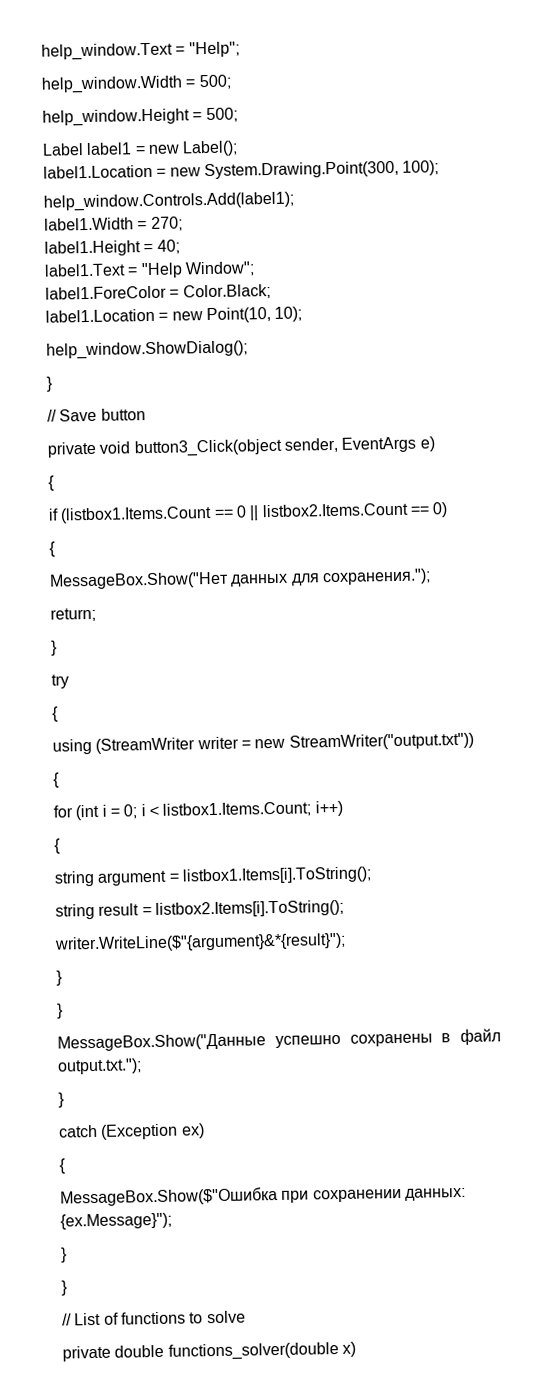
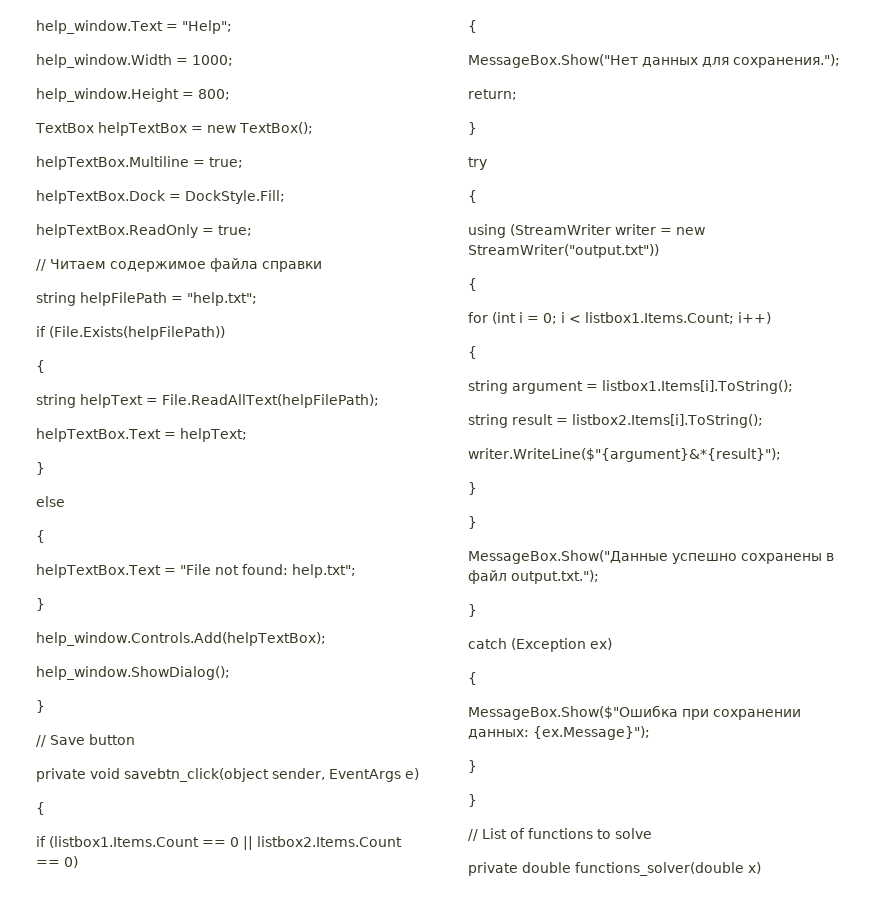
[198,74,231,90] 500; -> [191,55,233,66] 1000;
[205,107,238,123] [42,140,239,157] [43,160,440,180] [43,191,294,212] [44,216,183,231] [44,239,180,257] [44,261,255,279] [45,283,271,300] [45,306,303,324] 500; // Label label1 = new Label(); // label1.Location = new System.Drawing.Point(300, 100); // help_window.Controls.Add(label1); // label1.Width = 270; // label1.Height = 40; // label1.Text = "Help Window"; // label1.ForeColor = Color.Black; // label1.Location = new Point(10, 10); -> [197,89,230,100] [35,122,313,136] [36,156,243,170] [36,190,285,204] [36,224,252,238] [36,258,322,272] [36,292,257,306] [36,326,225,340] [36,360,45,373] [36,394,379,408] [36,428,247,442] [36,462,45,475] [36,496,65,507] [36,530,45,543] [36,564,356,578] [36,598,45,611] [36,632,326,646] 800; // TextBox helpTextBox = new TextBox(); // helpTextBox.Multiline = true; // helpTextBox.Dock = DockStyle.Fill; // helpTextBox.ReadOnly = true; // // Читаем содержимое файла справки // string helpFilePath = "help.txt"; // if (File.Exists(helpFilePath)) // { // string helpText = File.ReadAllText(helpFilePath); // helpTextBox.Text = helpText; // } // else // { // helpTextBox.Text = "File not found: help.txt"; // } // help_window.Controls.Add(helpTextBox);
[133,438,283,458] button3_Click(object -> [124,768,269,782] savebtn_click(object

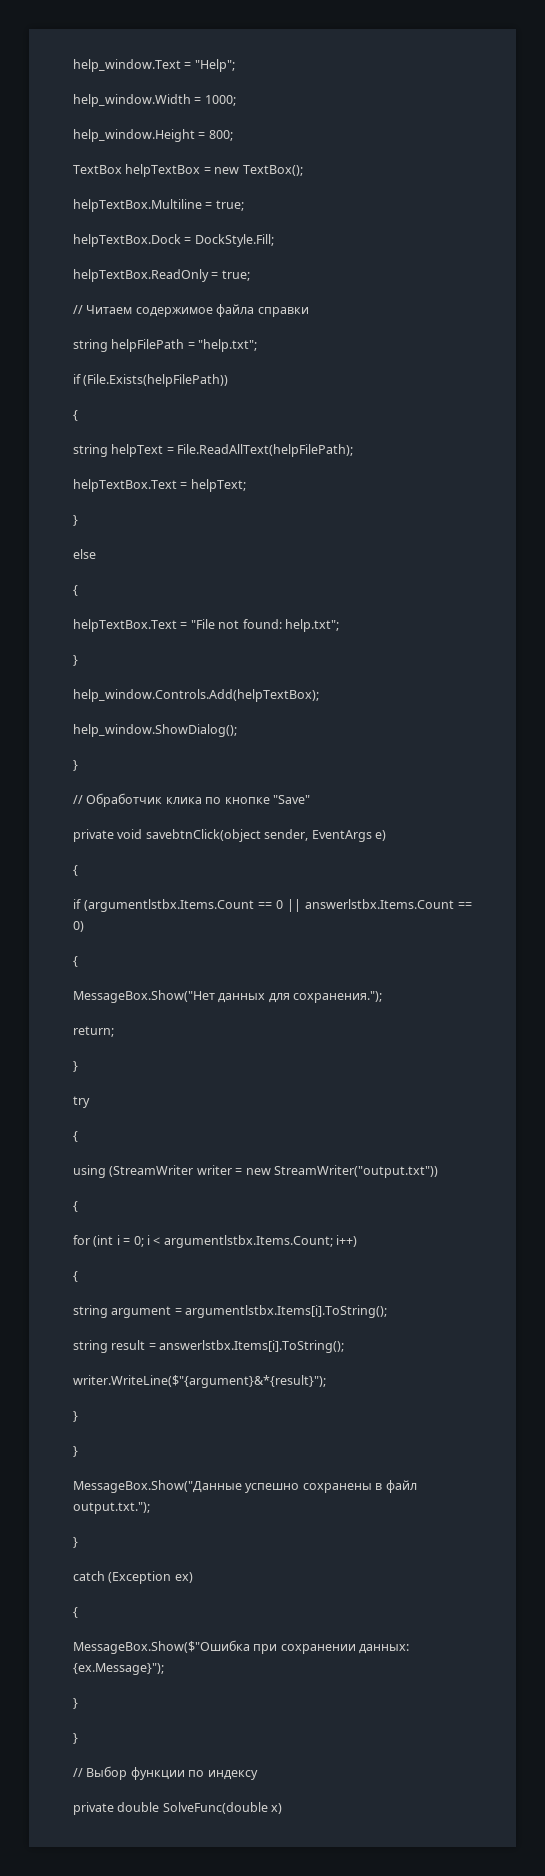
[50,734,135,745] Save button -> [86,793,310,807] Обработчик клика по кнопке "Save"
[124,768,269,782] savebtn_click(object -> [145,829,261,842] savebtnСlick(object
[49,836,199,848] (listbox1.Items.Count -> [84,899,254,912] (argumentlstbx.Items.Count
[257,836,402,847] listbox2.Items.Count -> [305,899,454,909] answerlstbx.Items.Count
[585,312,734,324] listbox1.Items.Count; -> [163,1235,333,1248] argumentlstbx.Items.Count;
[602,380,793,394] listbox1.Items[i].ToString(); -> [185,1305,388,1318] argumentlstbx.Items[i].ToString();
[572,414,763,428] listbox2.Items[i].ToString(); -> [159,1340,345,1353] answerlstbx.Items[i].ToString();
[482,828,652,839] List of functions to solve -> [86,1766,258,1780] Выбор функции по индексу
[575,862,744,876] functions_solver(double -> [162,1802,268,1814] SolveFunc(double

